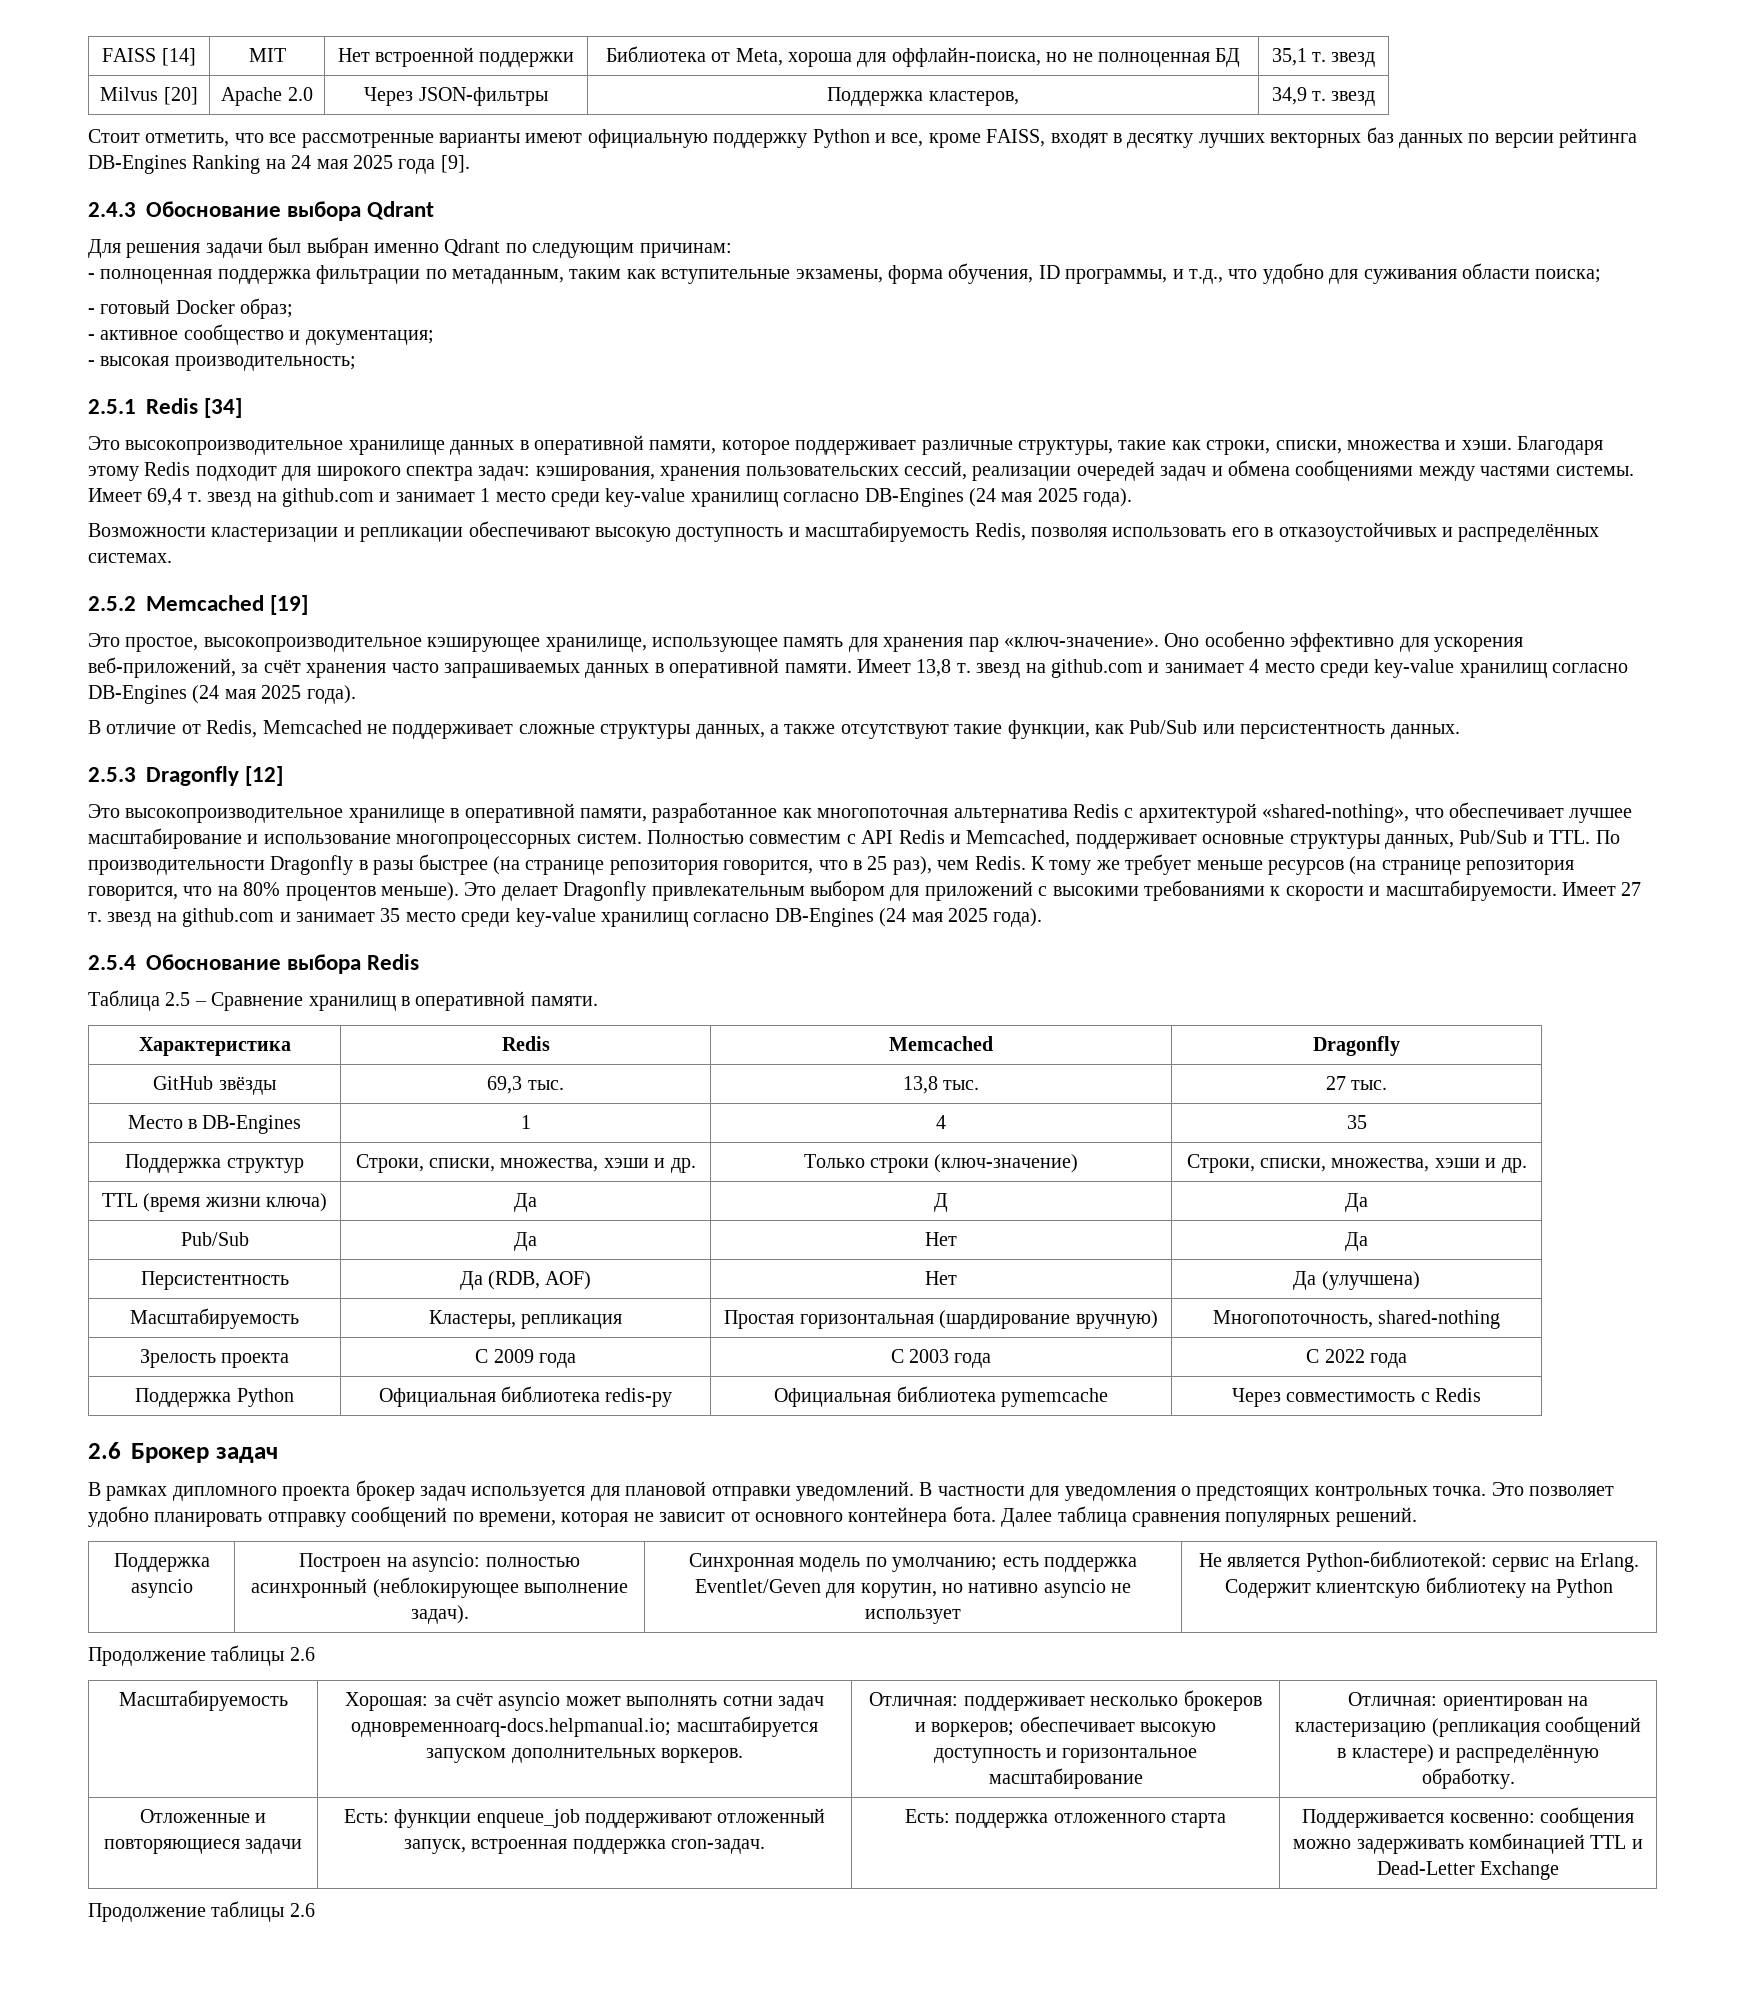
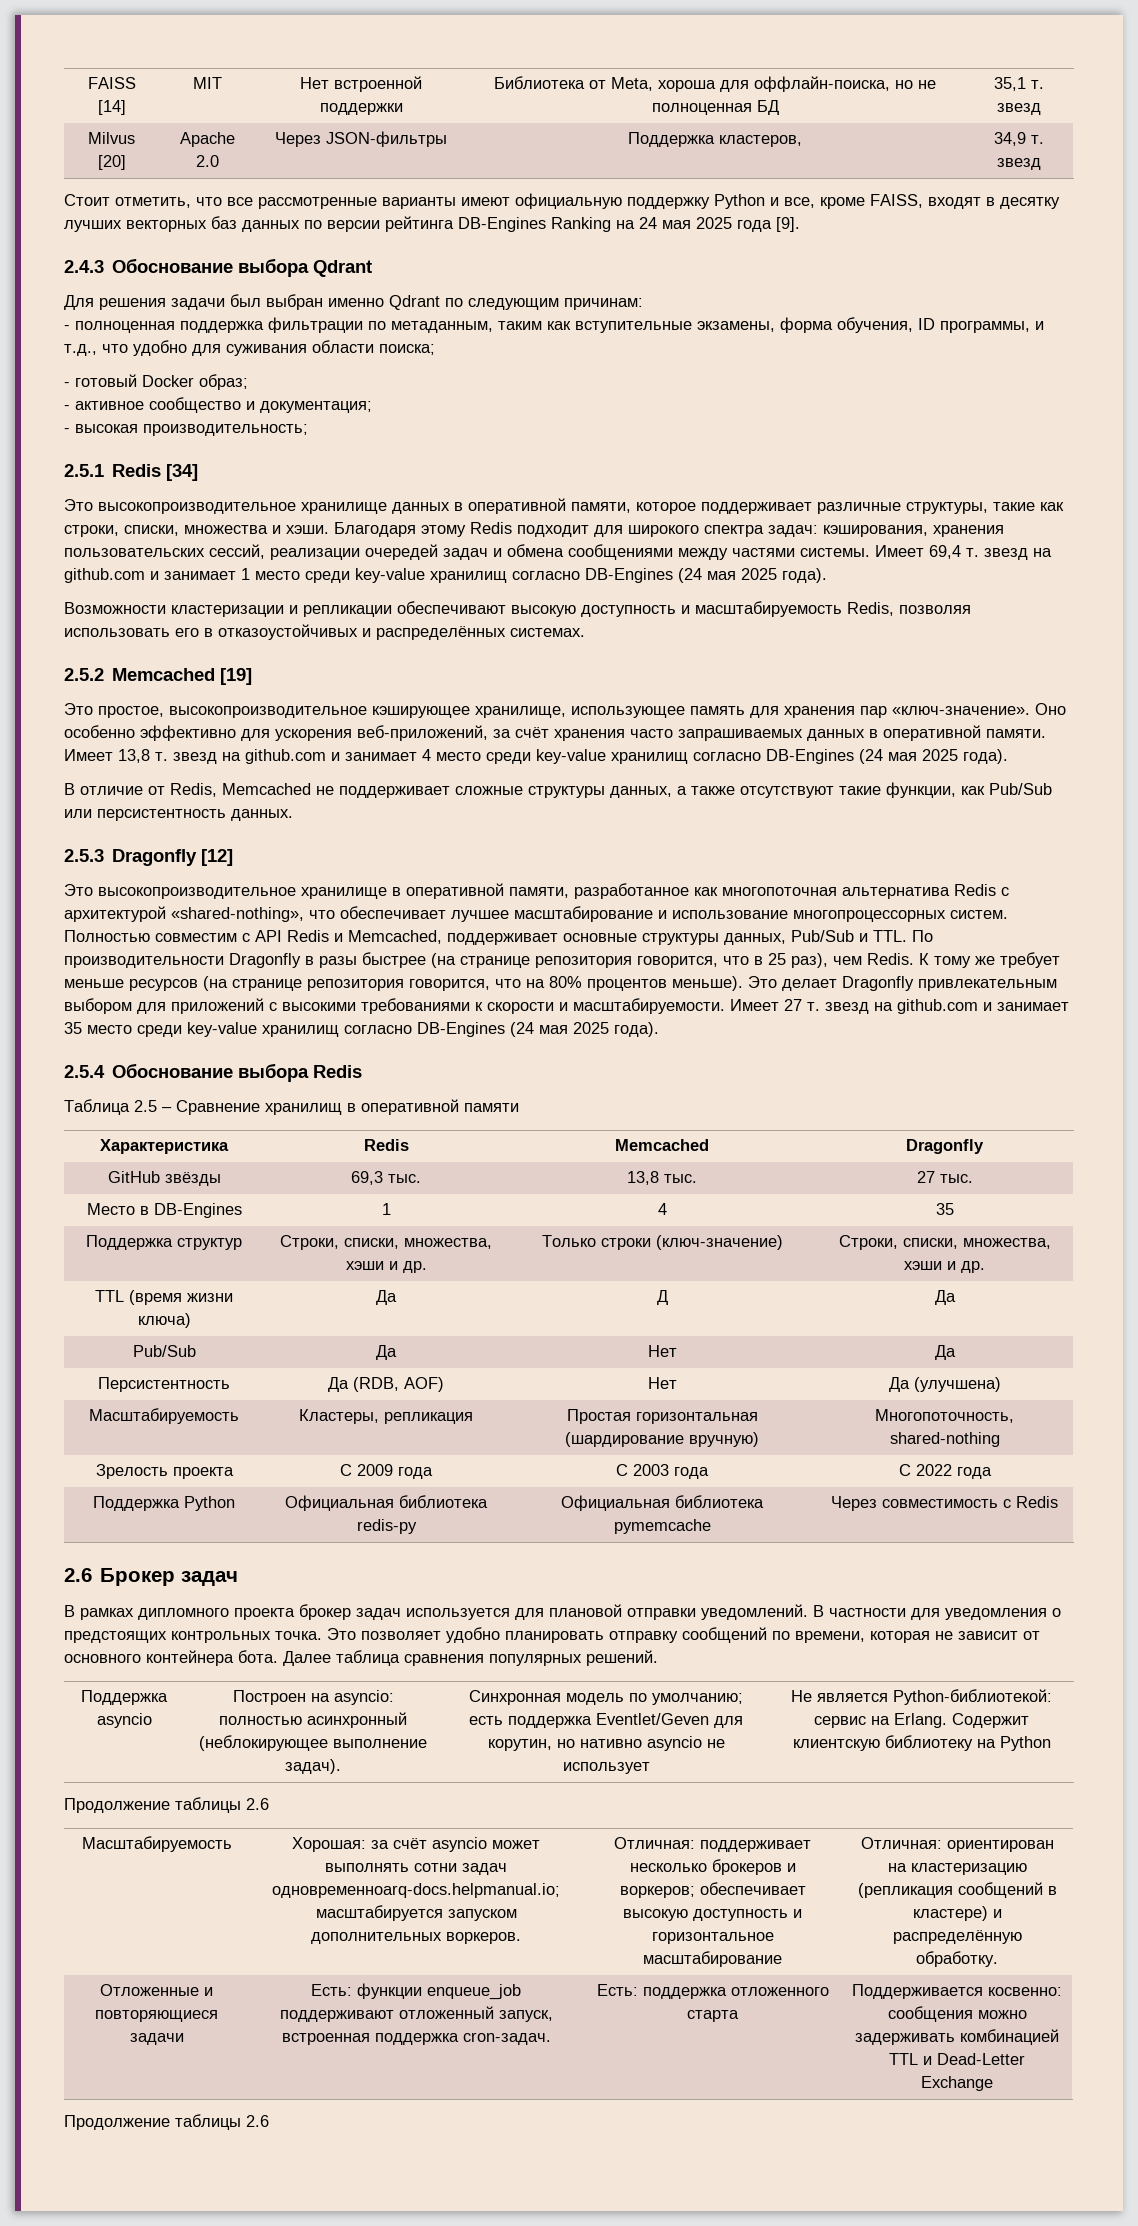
[530,996,598,1006] памяти. -> [464,1103,519,1112] памяти

